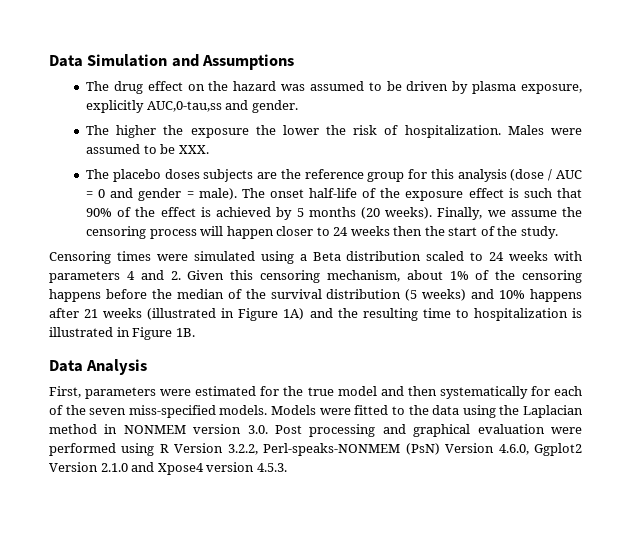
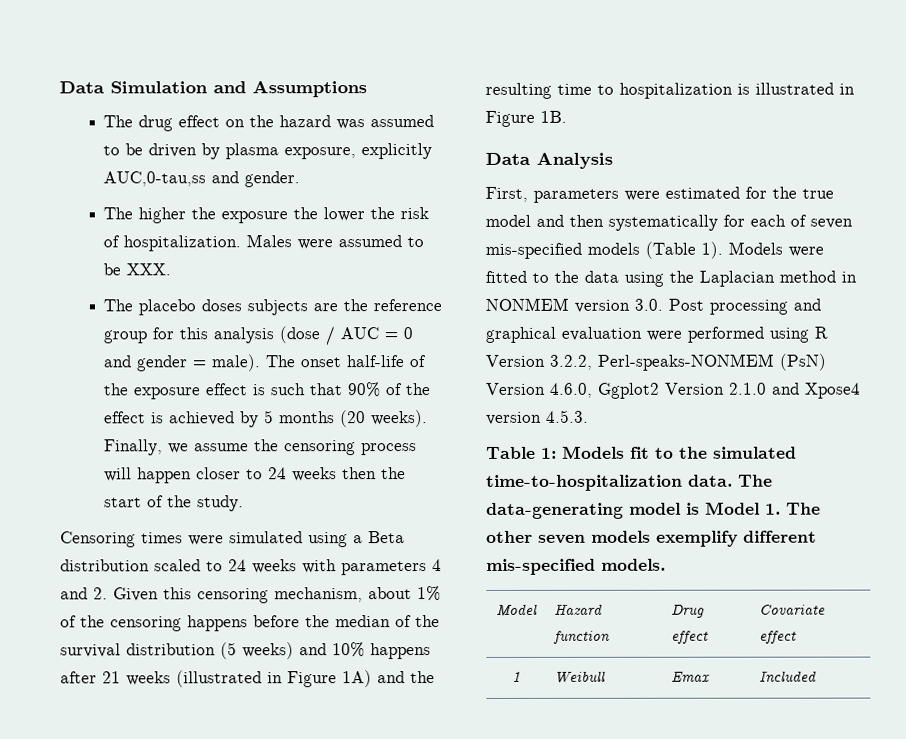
[65,405,268,418] the seven miss-specified models. -> [810,218,853,229] [485,241,723,259] seven mis-specified models (Table 1).
(287, 467) none -> [486,445,797,459] [486,474,773,491] [486,501,821,519] [486,530,817,547] [486,558,666,575] [496,603,538,616] [554,603,604,615] [553,630,611,644] [671,604,706,618] [671,630,710,644] [759,604,827,615] [759,630,798,644] [512,671,521,682] [554,670,607,683] [671,671,711,683] [759,670,818,683] // Table 1: Models fit to the simulated time-to-hospitalization data. The data-generating model is Model 1. The other seven models exemplify different mis-specified models. // Model | Hazard function | Drug effect | Covariate effect // 1 | Weibull | Emax | Included

